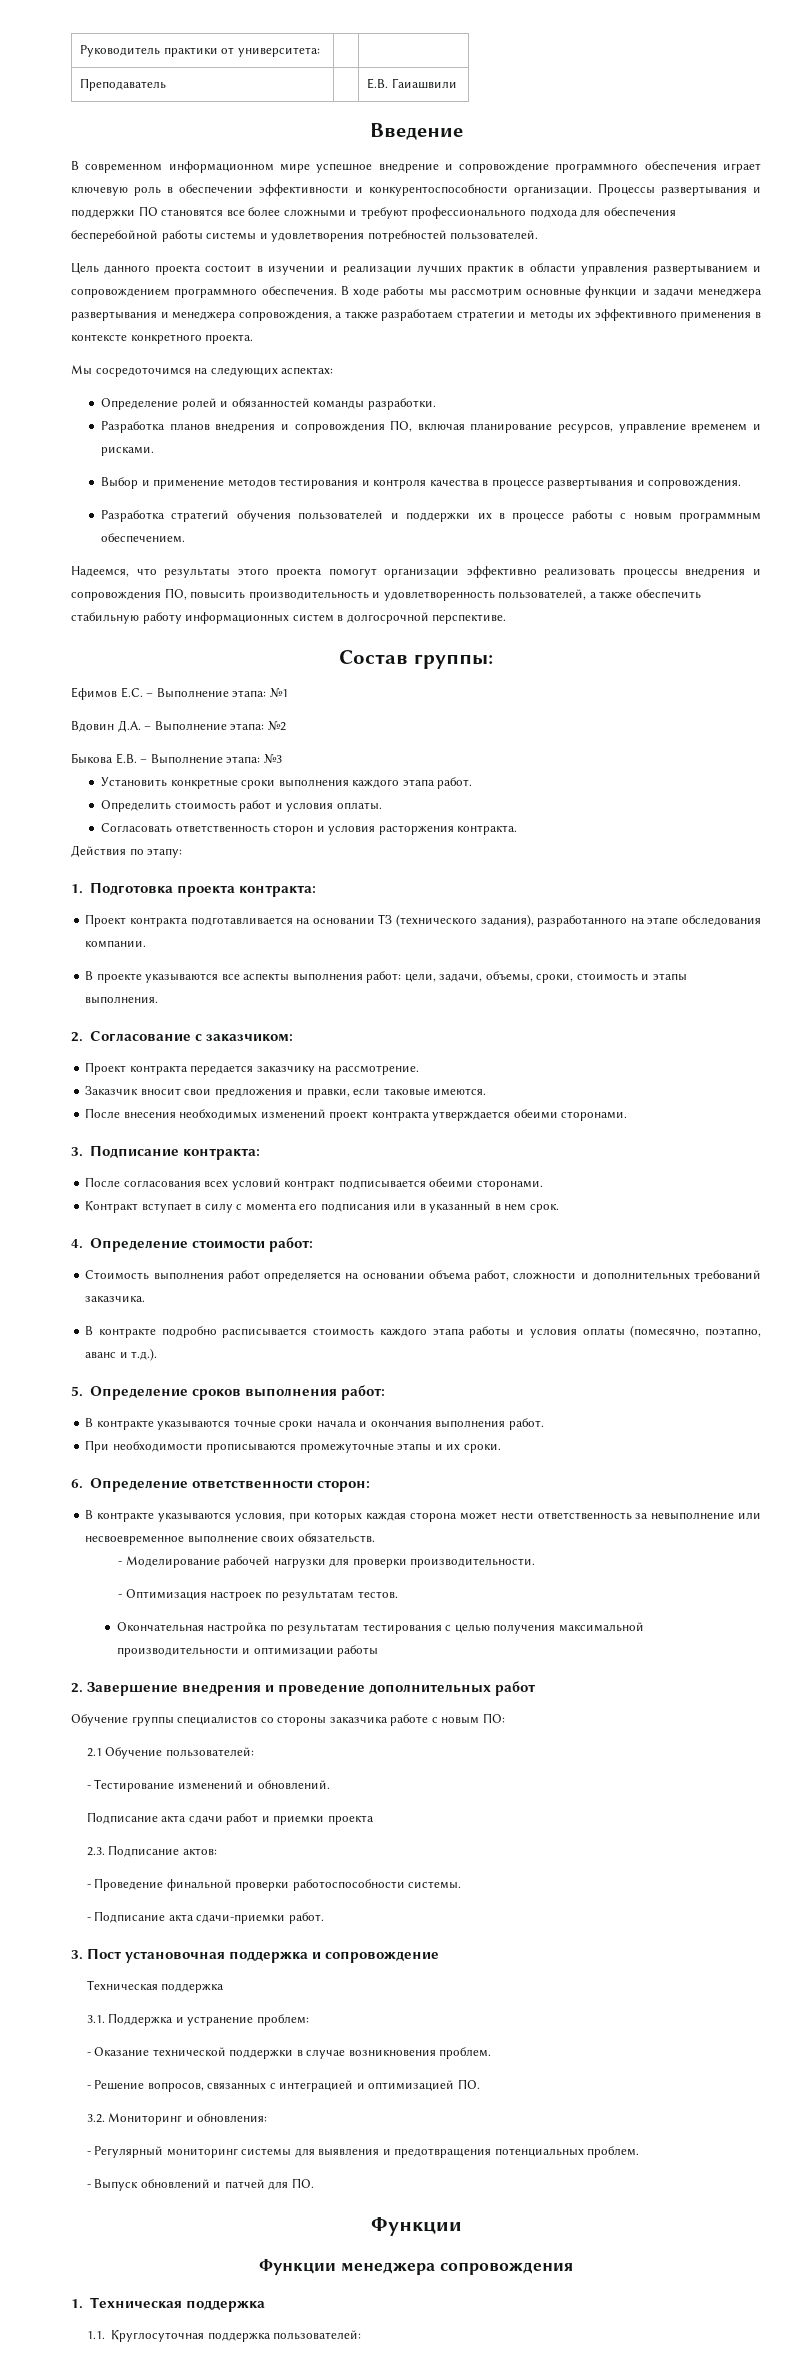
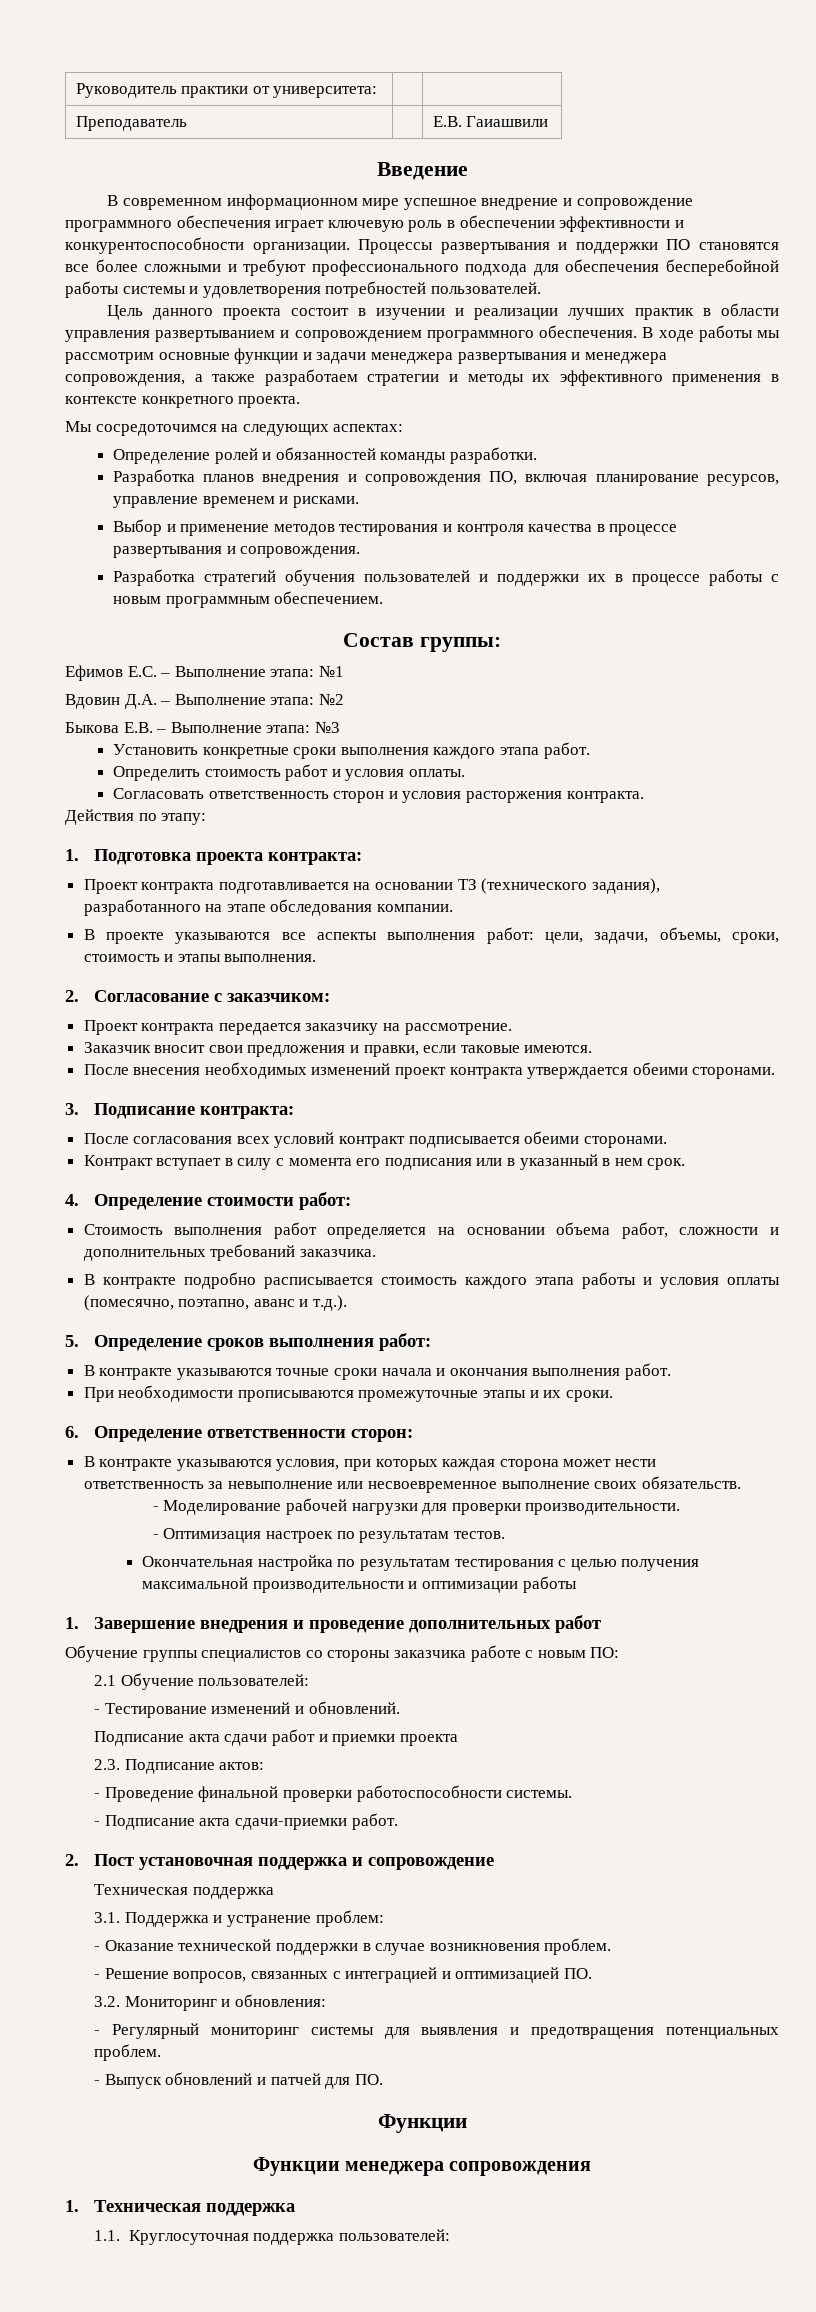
[71,566,761,578] [71,588,701,601] [71,612,507,624] // Надеемся, что результаты этого проекта помогут организации эффективно реализовать процессы внедрения и сопровождения ПО, повысить производительность и удовлетворенность пользователей, а также обеспечить стабильную работу информационных систем в долгосрочной перспективе. -> (384, 597) none
[71,1683,83,1693] 2. -> [65,1617,79,1629] 1.
[71,1950,83,1960] 3. -> [65,1854,79,1866] 2.

